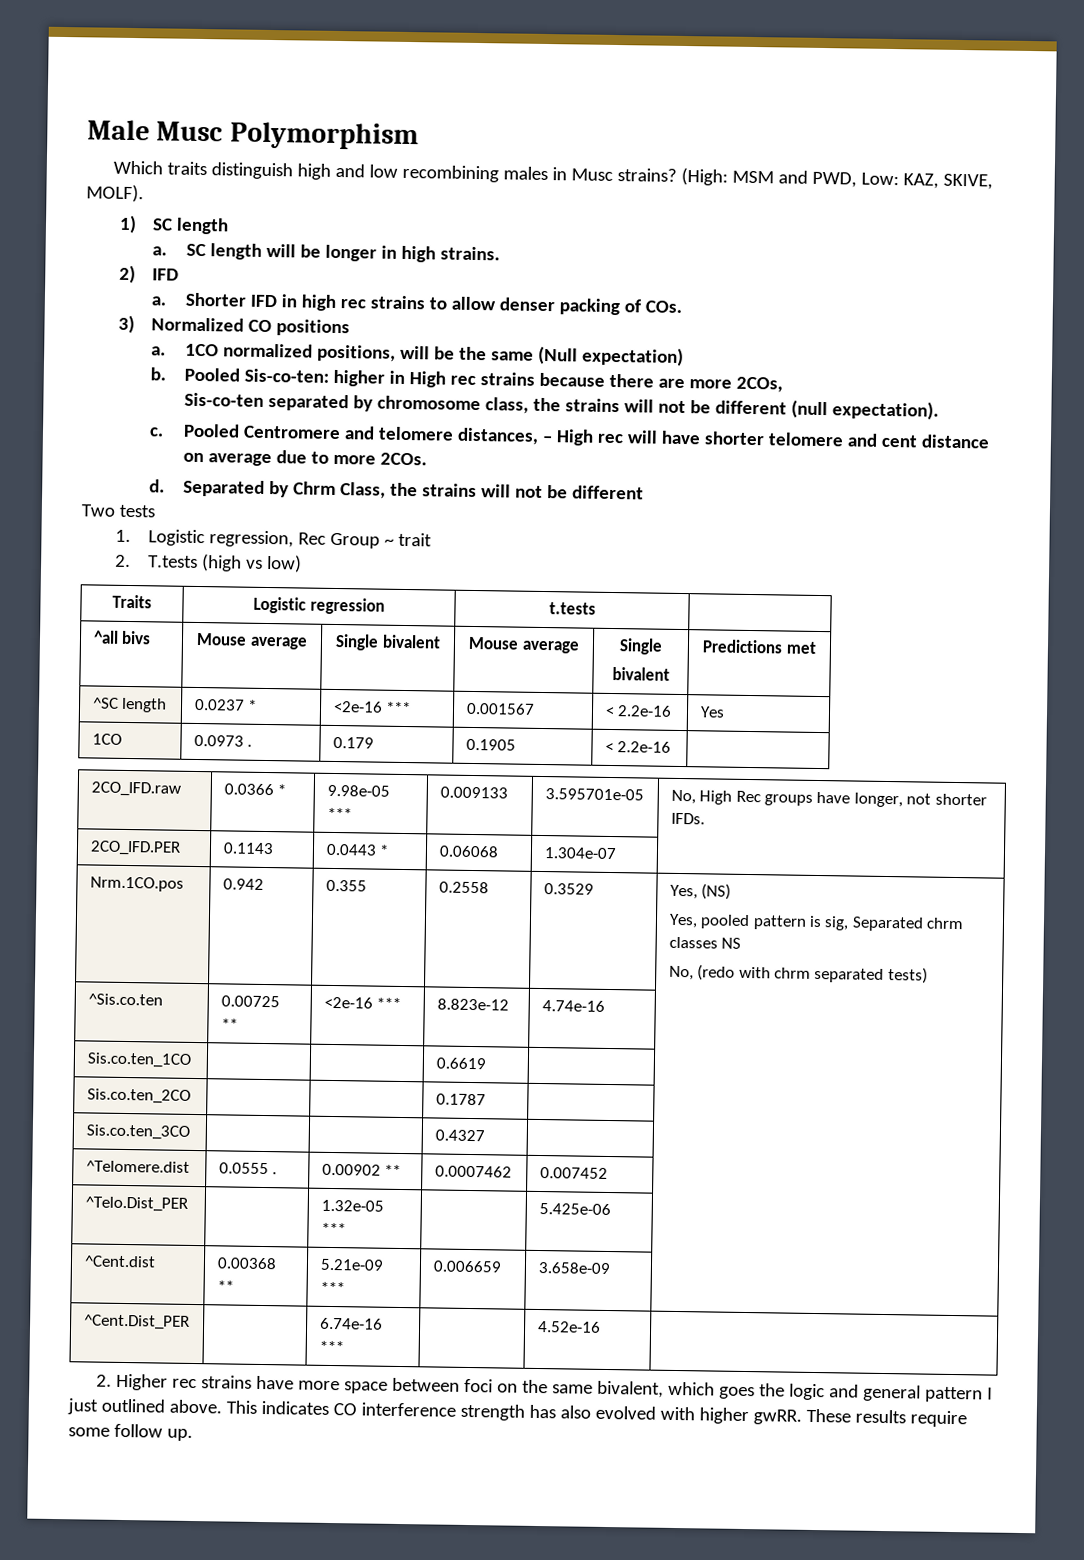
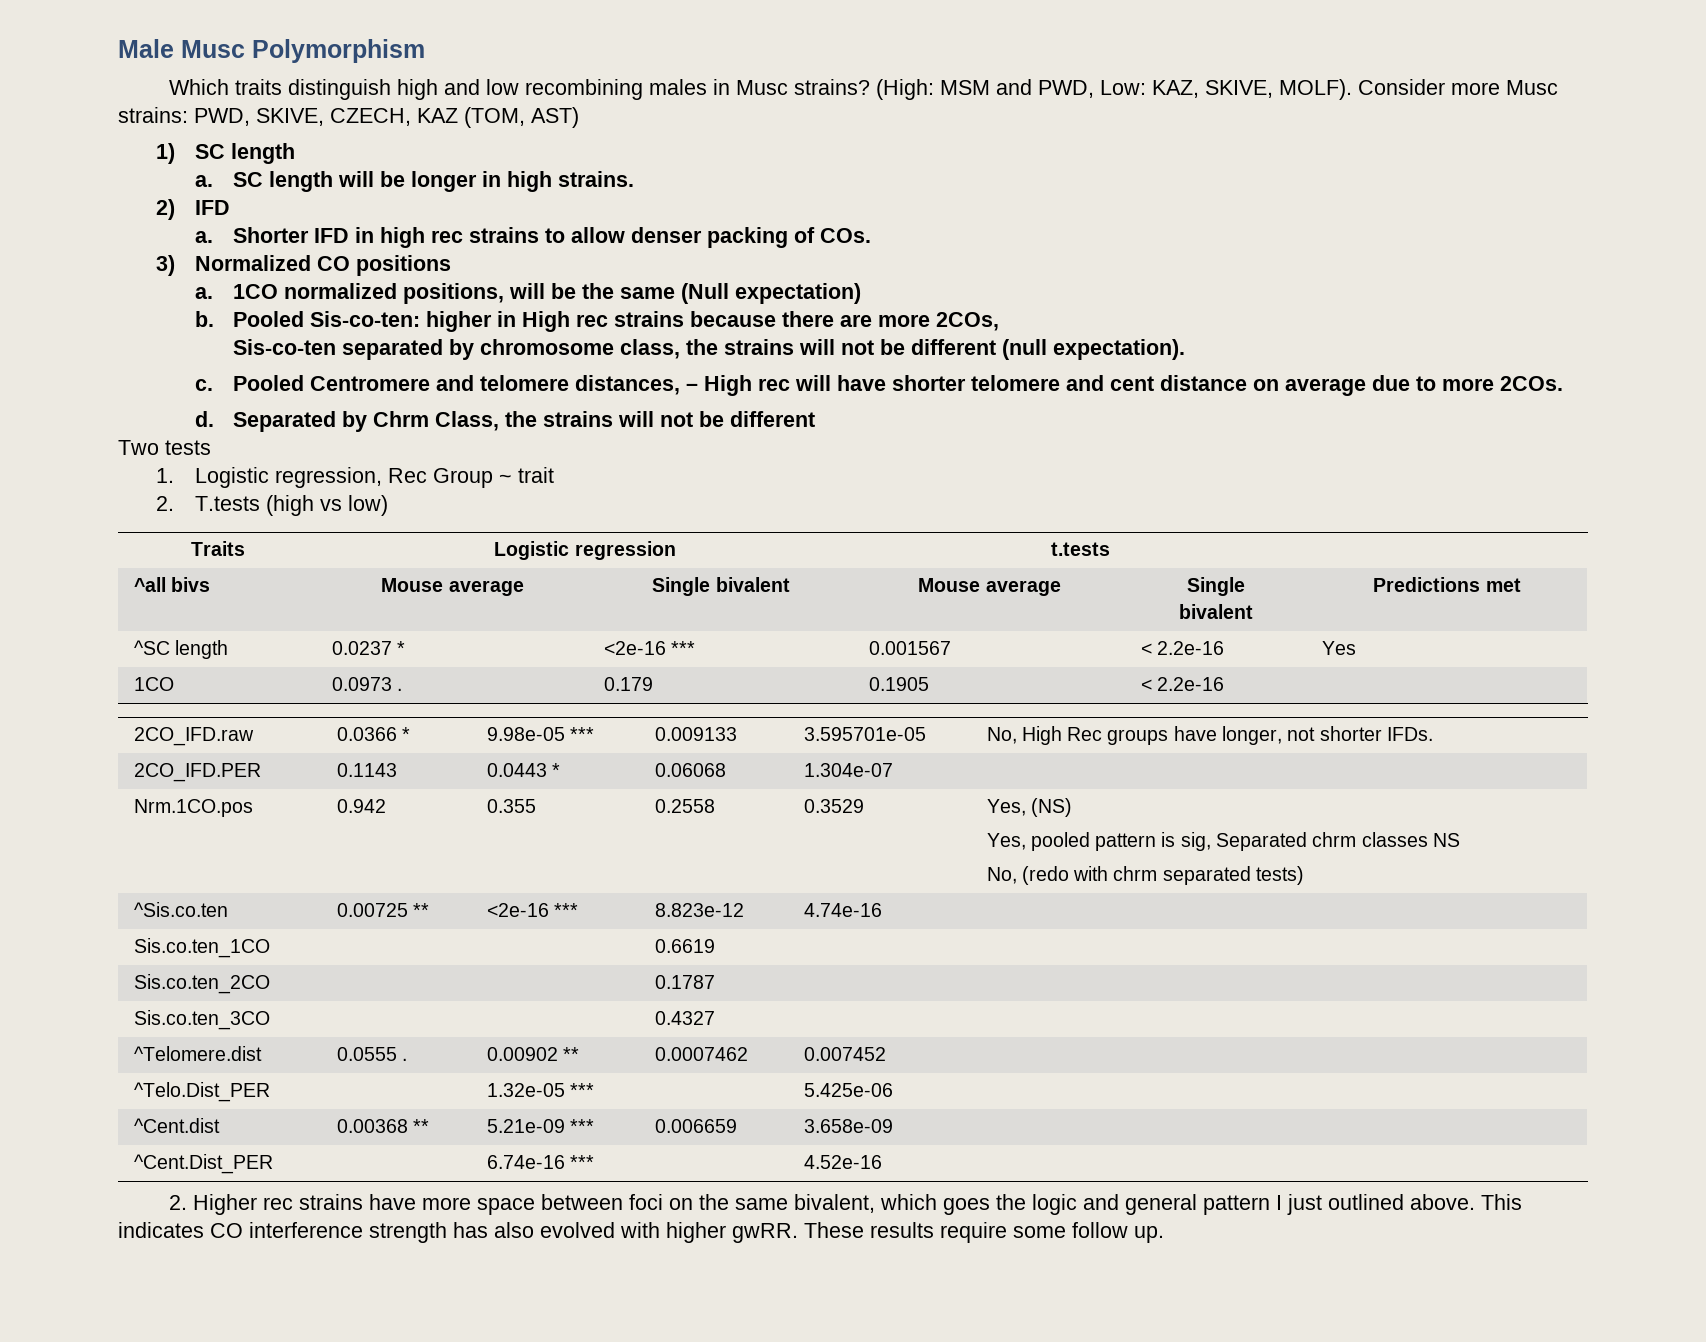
(144, 193) none -> [1357,79,1558,95] [118,107,579,128] Consider more Musc strains: PWD, SKIVE, CZECH, KAZ (TOM, AST)

